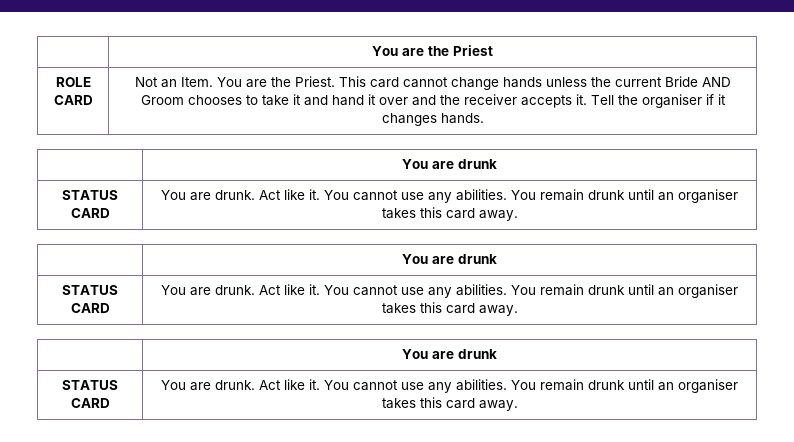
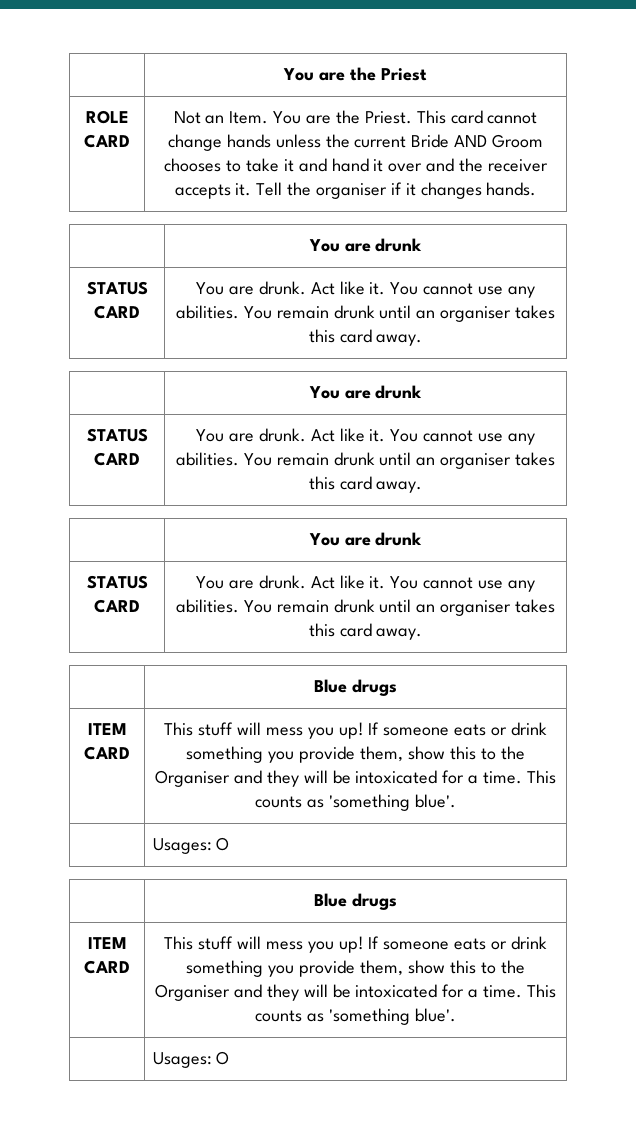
(518, 405) none -> [314,679,397,696] [87,723,127,735] [84,746,130,760] [164,722,547,739] [186,746,525,763] [155,770,556,787] [255,794,456,811] [152,837,230,854] [314,893,397,910] [87,937,127,949] [84,960,130,974] [164,936,547,953] [186,960,525,977] [155,984,556,1001] [255,1008,456,1025] [152,1051,230,1068] // | Blue drugs // ITEM CARD | This stuff will mess you up! If someone eats or drink something you provide them, show this to the Organiser and they will be intoxicated for a time. This counts as 'something blue'. // | Usages: O // | Blue drugs // ITEM CARD | This stuff will mess you up! If someone eats or drink something you provide them, show this to the Organiser and they will be intoxicated for a time. This counts as 'something blue'. // | Usages: O

